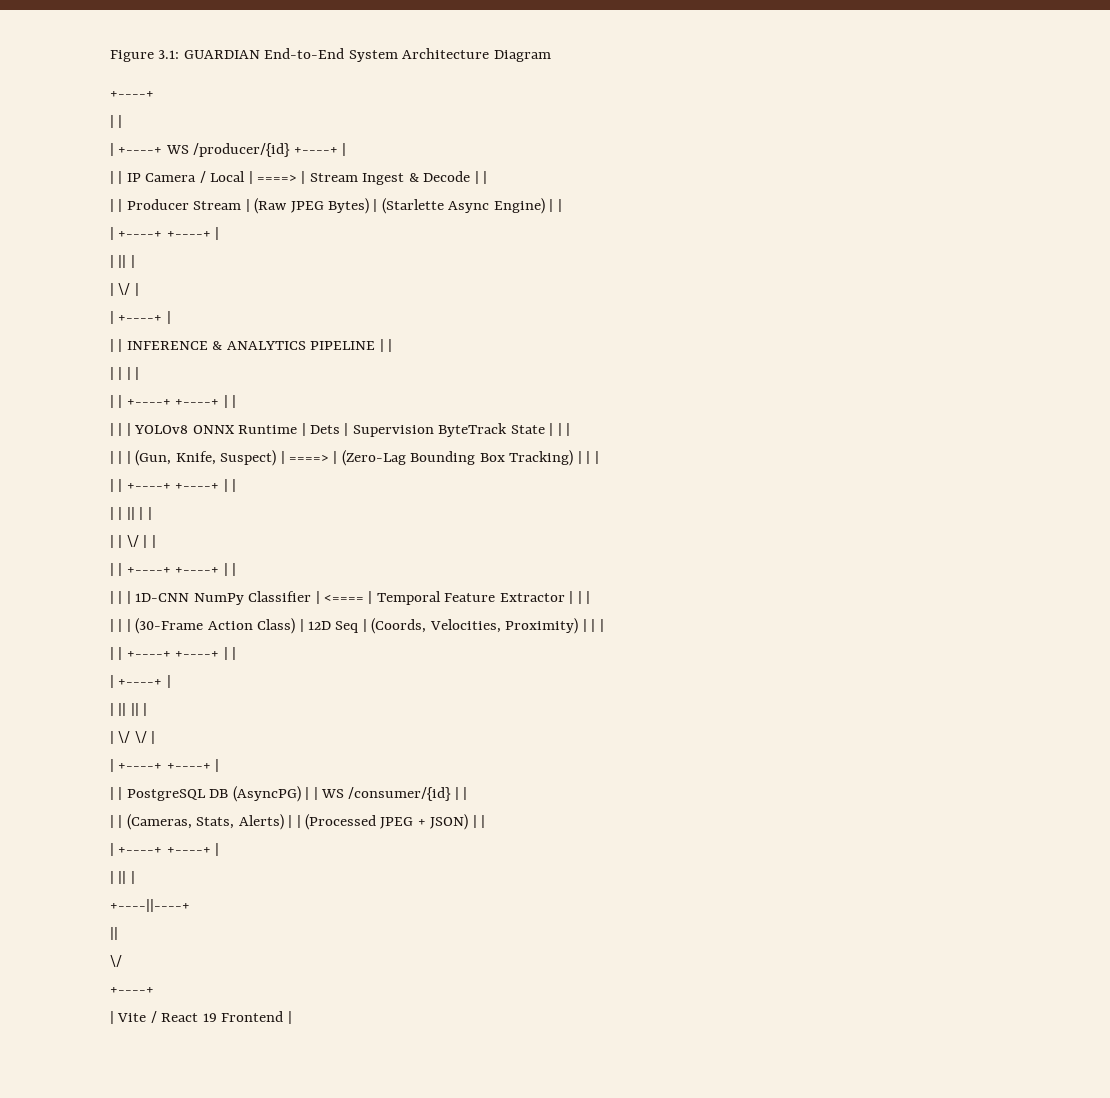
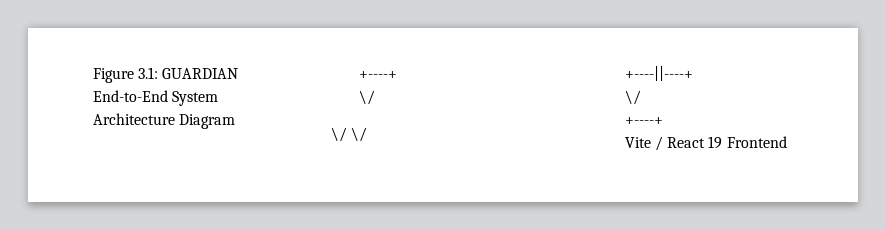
[109,115,123,128] [109,143,347,157] [109,171,488,185] [109,198,562,214] [109,227,220,240] [109,255,135,268] [109,283,139,296] [109,311,171,324] [109,339,392,352] [109,367,140,380] [109,395,237,408] [109,423,571,437] [109,450,599,466] [109,479,237,492] [109,507,152,520] [109,535,156,548] [109,563,237,576] [109,591,591,605] [109,618,604,634] [109,647,237,660] [109,675,171,688] [109,703,148,716] [109,731,156,744] [109,759,220,772] [109,786,468,802] [109,814,486,830] [109,843,220,856] [109,871,135,884] | | // | +----+ WS /producer/{id} +----+ | // | | IP Camera / Local | ====> | Stream Ingest & Decode | | // | | Producer Stream | (Raw JPEG Bytes) | (Starlette Async Engine) | | // | +----+ +----+ | // | || | // | \/ | // | +----+ | // | | INFERENCE & ANALYTICS PIPELINE | | // | | | | // | | +----+ +----+ | | // | | | YOLOv8 ONNX Runtime | Dets | Supervision ByteTrack State | | | // | | | (Gun, Knife, Suspect) | ====> | (Zero-Lag Bounding Box Tracking) | | | // | | +----+ +----+ | | // | | || | | // | | \/ | | // | | +----+ +----+ | | // | | | 1D-CNN NumPy Classifier | <==== | Temporal Feature Extractor | | | // | | | (30-Frame Action Class) | 12D Seq | (Coords, Velocities, Proximity) | | | // | | +----+ +----+ | | // | +----+ | // | || || | // | \/ \/ | // | +----+ +----+ | // | | PostgreSQL DB (AsyncPG) | | WS /consumer/{id} | | // | | (Cameras, Stats, Alerts) | | (Processed JPEG + JSON) | | // | +----+ +----+ | // | || | -> [358,90,375,105] [331,127,368,142] \/ // \/ \/
[109,927,118,940] // || -> (693, 73) none
[109,1011,114,1024] | -> (663, 121) none
[287,1011,292,1024] | -> (787, 142) none

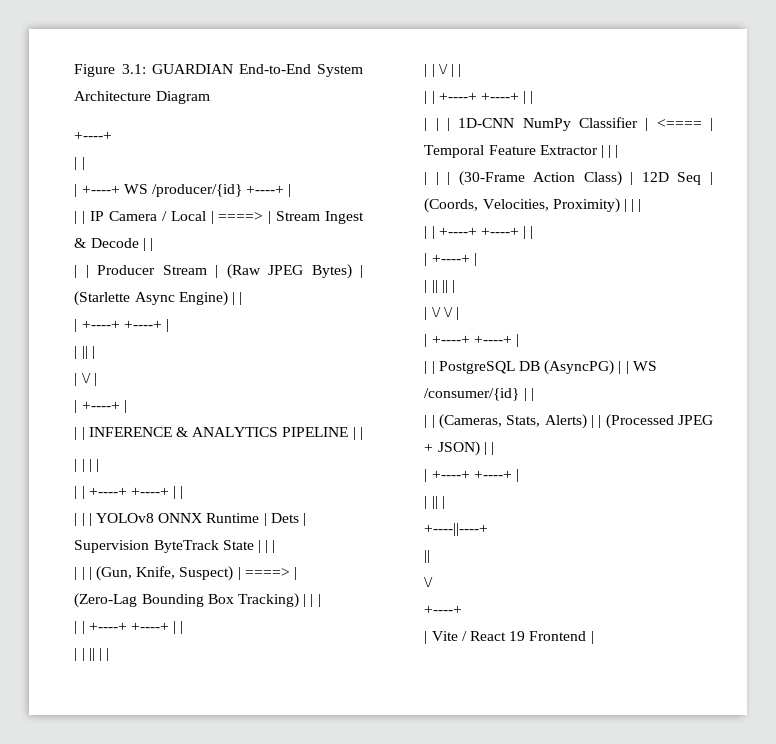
[358,90,375,105] [331,127,368,142] \/ // \/ \/ -> [74,157,85,170] [74,184,292,197] [74,211,364,224] [74,238,153,251] [74,264,363,279] [74,291,243,306] [74,319,169,332] [74,346,95,359] [74,373,97,386] [74,400,127,413] [74,427,363,440] [74,459,99,472] [74,486,184,499] [74,513,306,526] [74,540,276,553] [74,566,297,581] [74,593,321,608] [74,621,184,634] [74,648,110,661] [424,64,462,77] [424,91,534,104] [424,117,713,131] [424,145,619,158] [424,171,713,186] [424,198,642,213] [424,226,534,239] [424,253,477,266] [424,280,455,293] [424,307,459,320] [424,334,519,347] [424,360,657,375] [424,388,534,401] [424,414,713,429] [424,441,494,456] [424,469,519,482] [424,496,445,509] | | // | +----+ WS /producer/{id} +----+ | // | | IP Camera / Local | ====> | Stream Ingest & Decode | | // | | Producer Stream | (Raw JPEG Bytes) | (Starlette Async Engine) | | // | +----+ +----+ | // | || | // | \/ | // | +----+ | // | | INFERENCE & ANALYTICS PIPELINE | | // | | | | // | | +----+ +----+ | | // | | | YOLOv8 ONNX Runtime | Dets | Supervision ByteTrack State | | | // | | | (Gun, Knife, Suspect) | ====> | (Zero-Lag Bounding Box Tracking) | | | // | | +----+ +----+ | | // | | || | | // | | \/ | | // | | +----+ +----+ | | // | | | 1D-CNN NumPy Classifier | <==== | Temporal Feature Extractor | | | // | | | (30-Frame Action Class) | 12D Seq | (Coords, Velocities, Proximity) | | | // | | +----+ +----+ | | // | +----+ | // | || || | // | \/ \/ | // | +----+ +----+ | // | | PostgreSQL DB (AsyncPG) | | WS /consumer/{id} | | // | | (Cameras, Stats, Alerts) | | (Processed JPEG + JSON) | | // | +----+ +----+ | // | || |
(693, 73) none -> [424,550,431,563] // ||
(663, 121) none -> [424,631,428,644] |
(787, 142) none -> [590,631,594,644] |

